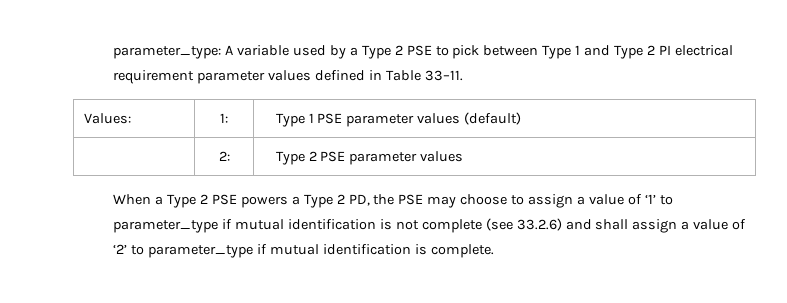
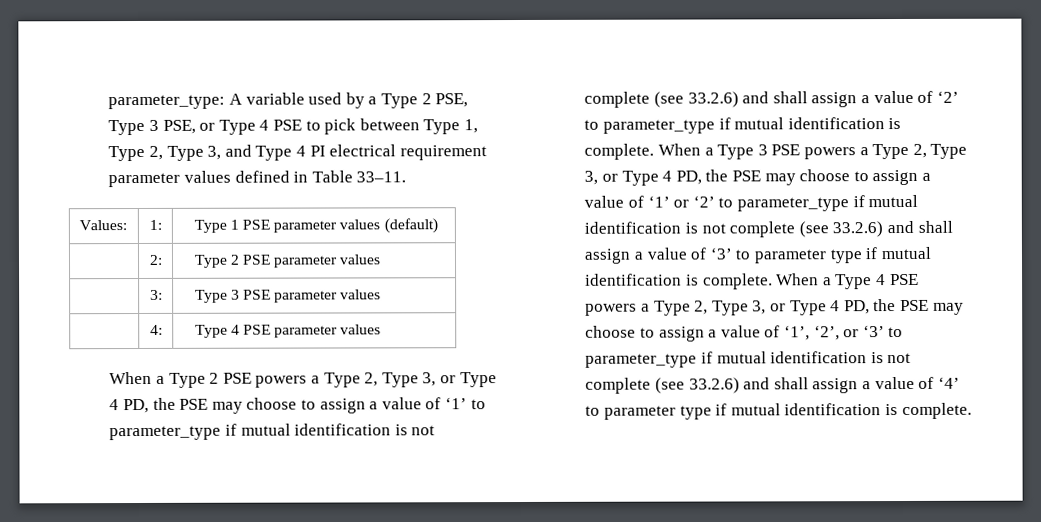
(403, 50) none -> [435,93,469,108] [108,119,270,136] PSE, Type 3 PSE, or Type 4
[575,45,581,55] 1 -> [463,119,478,134] [108,145,222,162] 1, Type 2, Type 3,
[646,45,655,55] 2 -> [296,145,307,157] 4
(464, 156) none -> [149,289,163,300] [194,289,382,303] [149,324,163,335] [194,324,382,338] // | 3: | Type 3 PSE parameter values // | 4: | Type 4 PSE parameter values
[336,194,345,204] 2 -> [364,372,497,388] [109,399,120,411] 2, Type 3, or Type 4
(494, 251) none -> [658,143,968,160] [584,169,931,186] [584,194,919,212] [584,220,953,238] [584,246,931,264] [585,273,919,290] [585,299,964,316] [585,325,904,342] [585,351,912,368] [585,376,960,394] [585,402,972,420] When a Type 3 PSE powers a Type 2, Type 3, or Type 4 PD, the PSE may choose to assign a value of ‘1’ or ‘2’ to parameter_type if mutual identification is not complete (see 33.2.6) and shall assign a value of ‘3’ to parameter type if mutual identification is complete. When a Type 4 PSE powers a Type 2, Type 3, or Type 4 PD, the PSE may choose to assign a value of ‘1’, ‘2’, or ‘3’ to parameter_type if mutual identification is not complete (see 33.2.6) and shall assign a value of ‘4’ to parameter type if mutual identification is complete.

